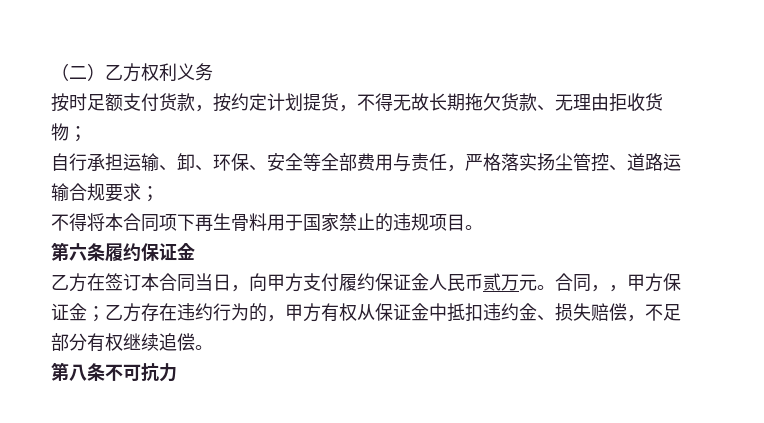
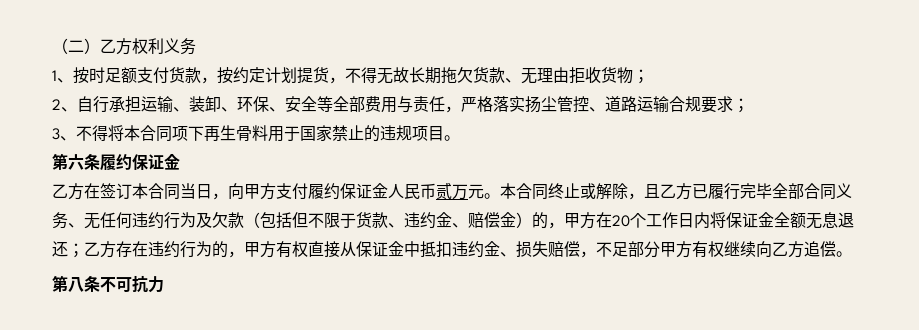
(213, 72) none -> [52,70,73,83] 1、
(87, 134) none -> [52,99,77,112] 2、
(177, 168) none -> [189,96,205,112] 装
(159, 194) none -> [52,128,76,141] 3、
[555,273,681,292] [51,303,87,321] 合同，，甲方保证金 -> [500,183,852,200] [52,212,854,229] [52,241,68,257] 本合同终止或解除，且乙方已履行完毕全部合同义务、无任何违约行为及欠款（包括但不限于货款、违约金、赔偿金）的，甲方在20个工作日内将保证金全额无息退还
(357, 312) none -> [308,241,340,258] 直接
(87, 342) none -> [660,241,692,258] 甲方
(159, 342) none -> [756,241,804,258] 向乙方

